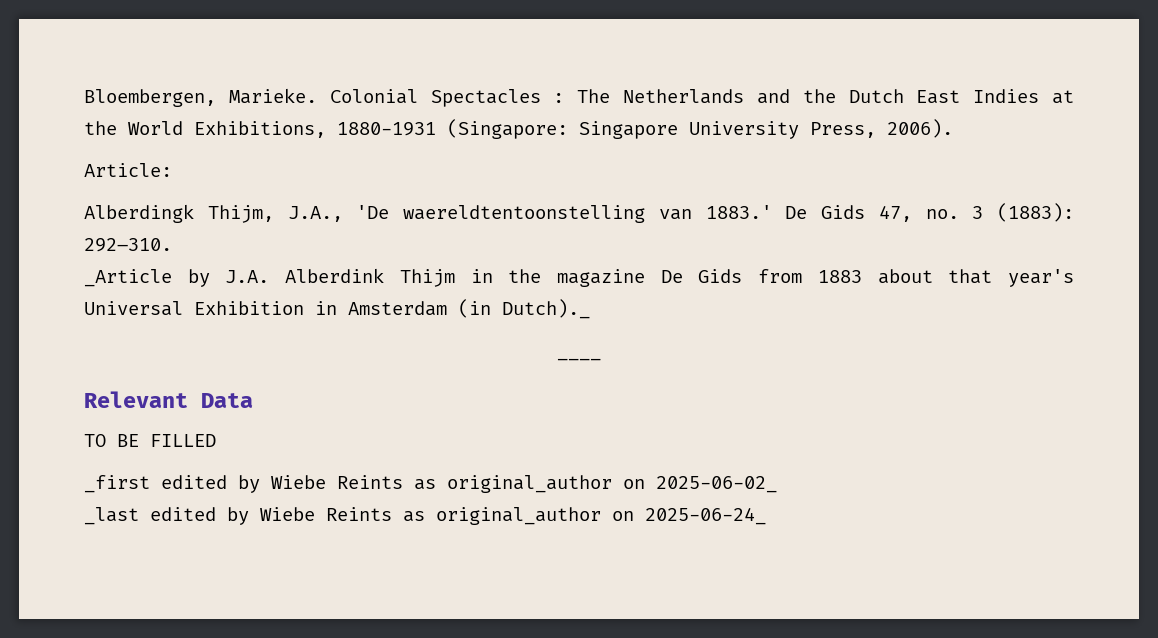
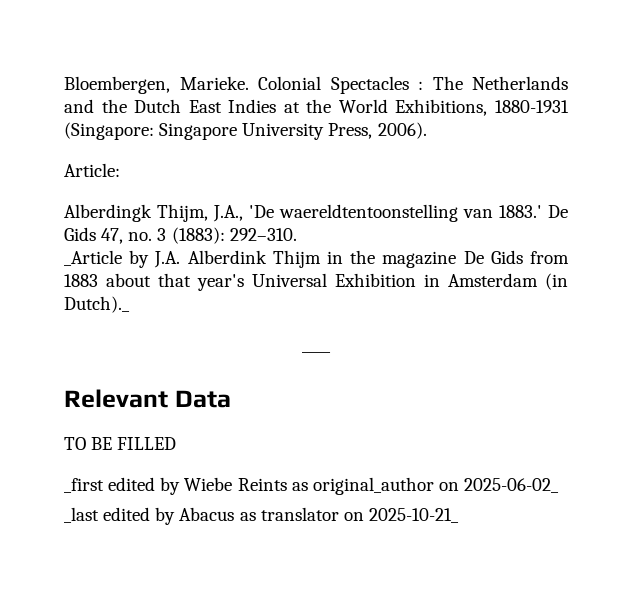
[260,507,766,525] Wiebe Reints as original_author on 2025-06-24_ -> [179,507,459,523] Abacus as translator on 2025-10-21_

